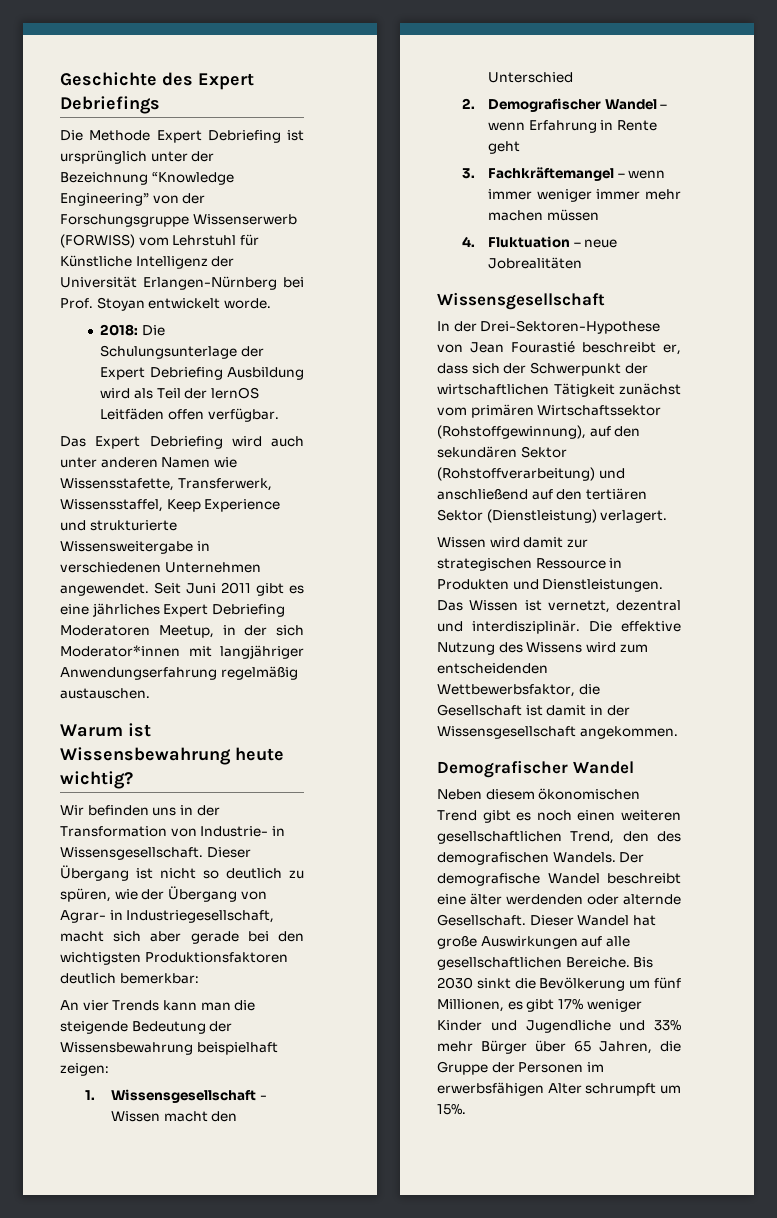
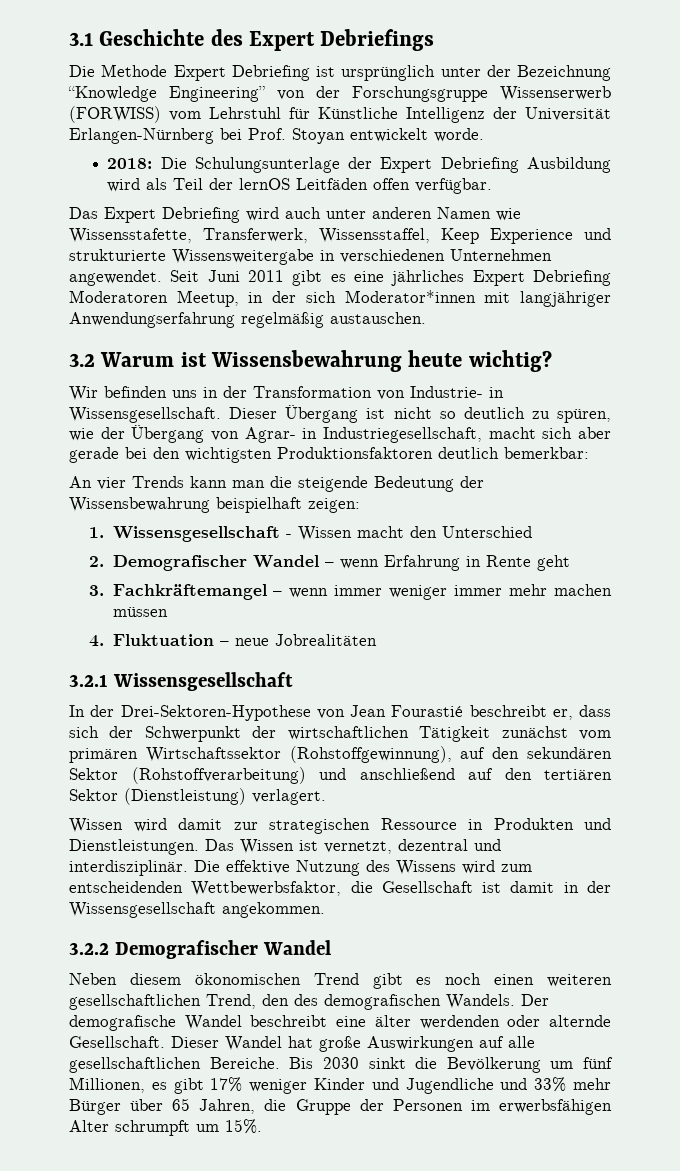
(60, 79) none -> [69,32,93,46] 3.1
(150, 693) none -> [69,353,95,367] 3.2
(582, 263) none -> [69,674,108,687] 3.2.1
(678, 732) none -> [69,943,109,955] 3.2.2

